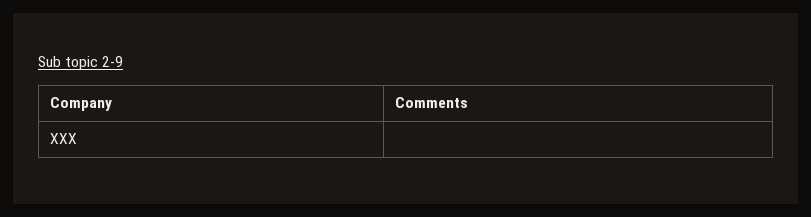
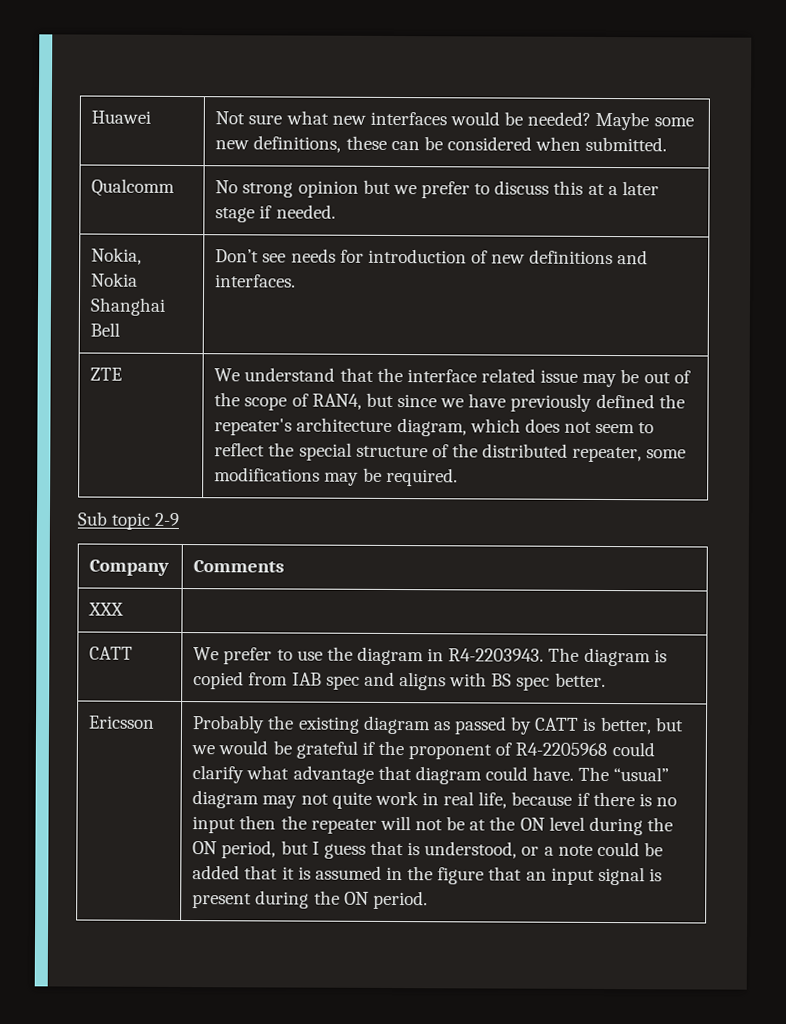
(38, 61) none -> [91,110,152,124] [215,110,694,131] [215,135,668,153] [91,178,176,197] [215,179,659,199] [215,204,336,223] [91,247,143,265] [91,272,139,287] [90,297,167,316] [90,322,121,337] [215,248,649,265] [215,274,297,288] [90,367,123,381] [214,367,691,388] [214,392,685,412] [214,417,655,437] [214,442,687,463] [214,467,458,487] Huawei | Not sure what new interfaces would be needed? Maybe some new definitions, these can be considered when submitted. // Qualcomm | No strong opinion but we prefer to discuss this at a later stage if needed. // Nokia, Nokia Shanghai Bell | Don’t see needs for introduction of new definitions and interfaces. // ZTE | We understand that the interface related issue may be out of the scope of RAN4, but since we have previously defined the repeater's architecture diagram, which does not seem to reflect the special structure of the distributed repeater, some modifications may be required. //
(78, 138) none -> [89,646,134,660] [193,646,667,667] [193,671,606,691] [88,715,156,729] [192,715,684,735] [191,740,655,760] [192,765,670,785] [192,790,677,809] [192,815,673,836] [192,840,663,859] [192,865,662,886] [192,890,428,910] // CATT | We prefer to use the diagram in R4-2203943. The diagram is copied from IAB spec and aligns with BS spec better. // Ericsson | Probably the existing diagram as passed by CATT is better, but we would be grateful if the proponent of R4-2205968 could clarify what advantage that diagram could have. The “usual” diagram may not quite work in real life, because if there is no input then the repeater will not be at the ON level during the ON period, but I guess that is understood, or a note could be added that it is assumed in the figure that an input signal is present during the ON period.

